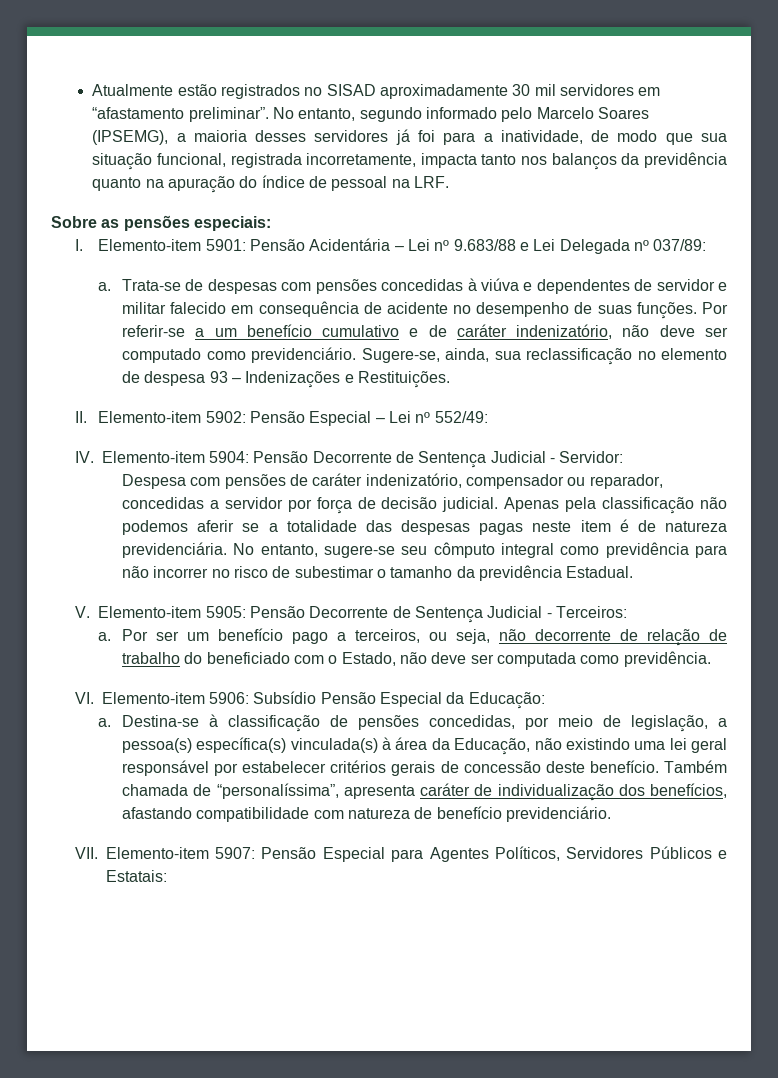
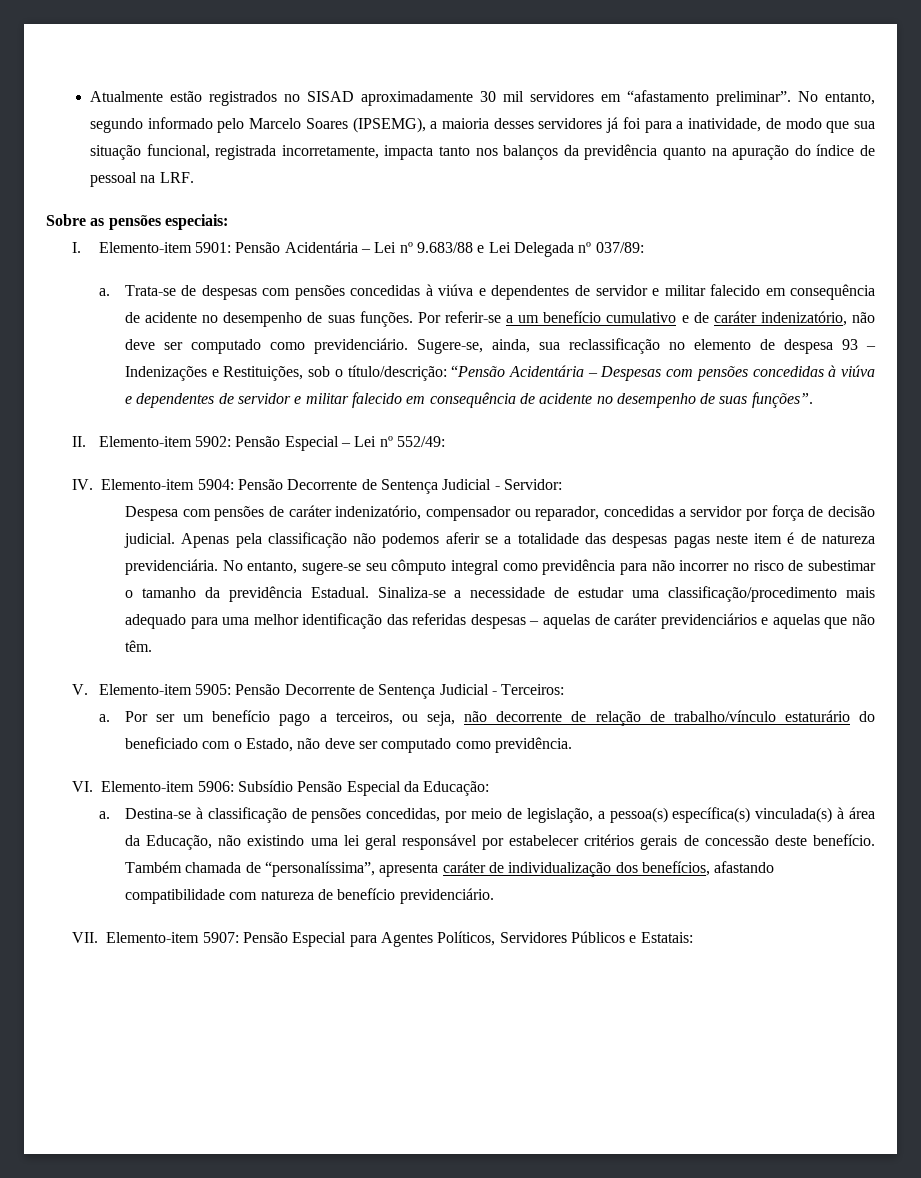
[357,371,450,388] Restituições. -> [223,365,875,381] [124,392,813,408] Restituições, sob o título/descrição: “Pensão Acidentária – Despesas com pensões concedidas à viúva e dependentes de servidor e militar falecido em consequência de acidente no desempenho de suas funções”.
(634, 572) none -> [377,586,876,602] [124,613,876,629] [124,640,152,652] Sinaliza-se a necessidade de estudar uma classificação/procedimento mais adequado para uma melhor identificação das referidas despesas – aquelas de caráter previdenciários e aquelas que não têm.
[122,652,181,664] trabalho -> [673,710,850,722] trabalho/vínculo estaturário
[496,652,576,667] computada -> [381,738,452,753] computado

